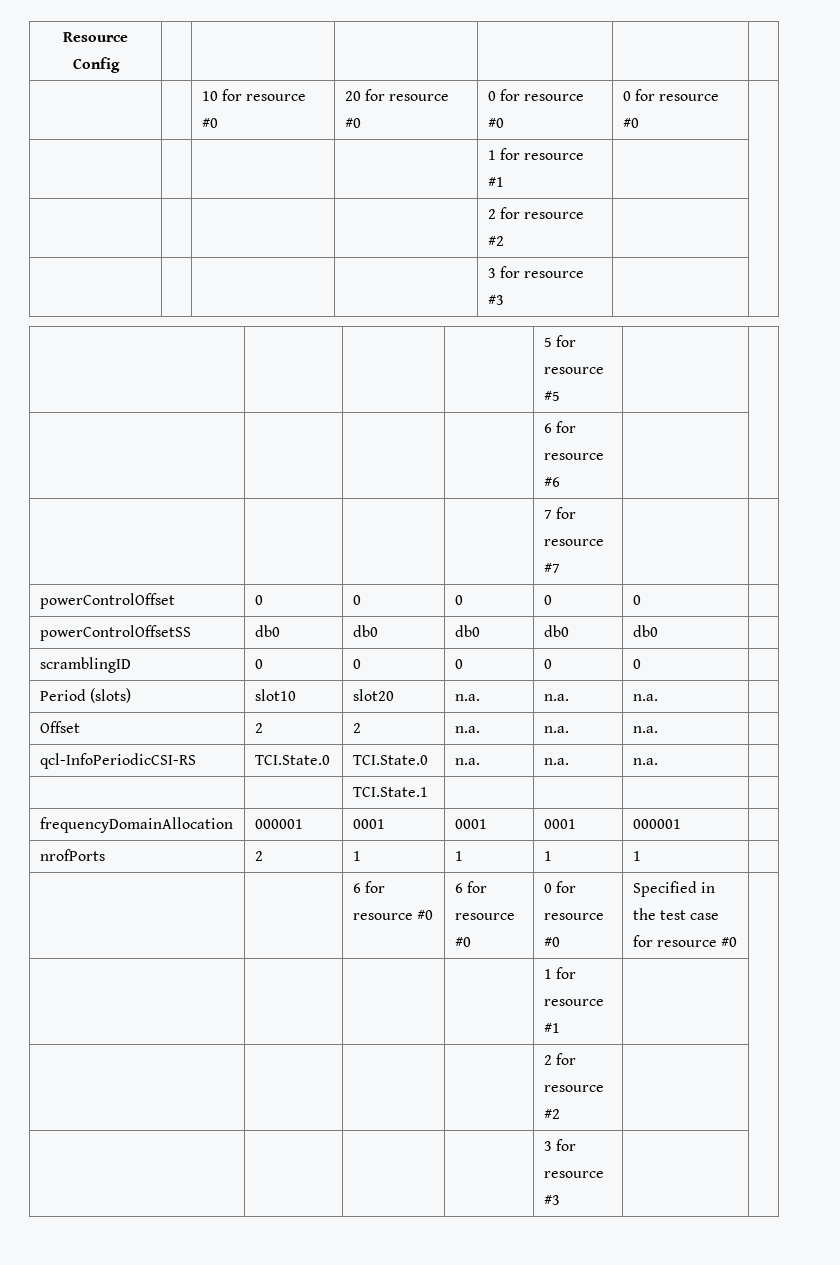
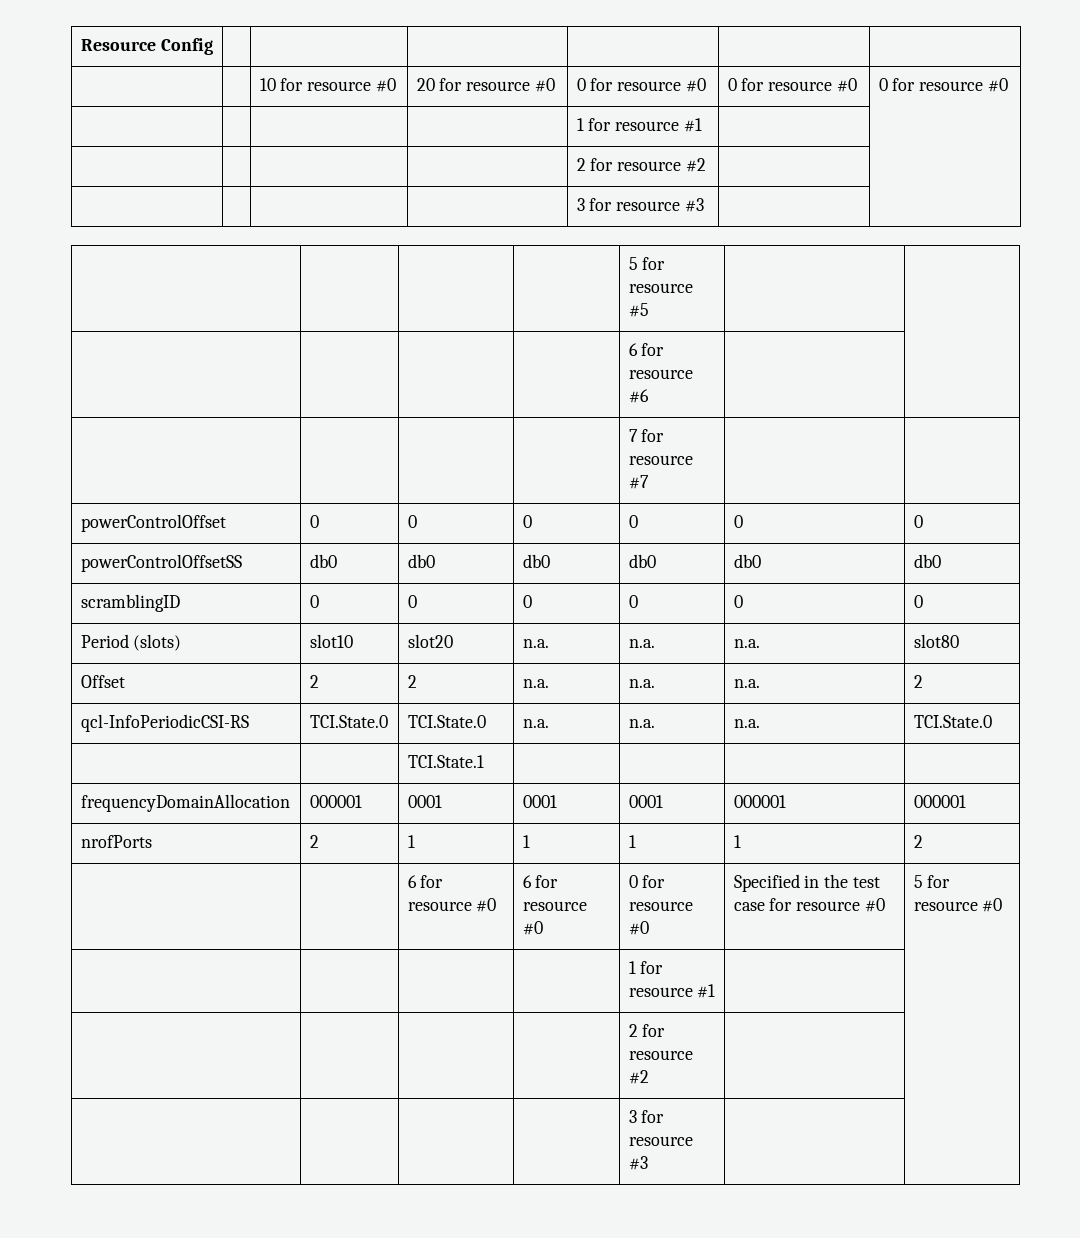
(639, 123) none -> [878,78,1008,92] 0 for resource #0
(641, 600) none -> [913,515,923,528] 0
(658, 631) none -> [913,554,941,568] db0
(641, 664) none -> [913,595,923,608] 0
(658, 697) none -> [913,634,959,648] slot80
(658, 729) none -> [913,675,923,688] 2
(658, 761) none -> [913,715,992,728] TCI.State.0
(681, 824) none -> [913,795,966,808] 000001
(641, 856) none -> [913,835,923,848] 2
(738, 942) none -> [913,875,951,888] [913,898,1003,912] 5 for resource #0

